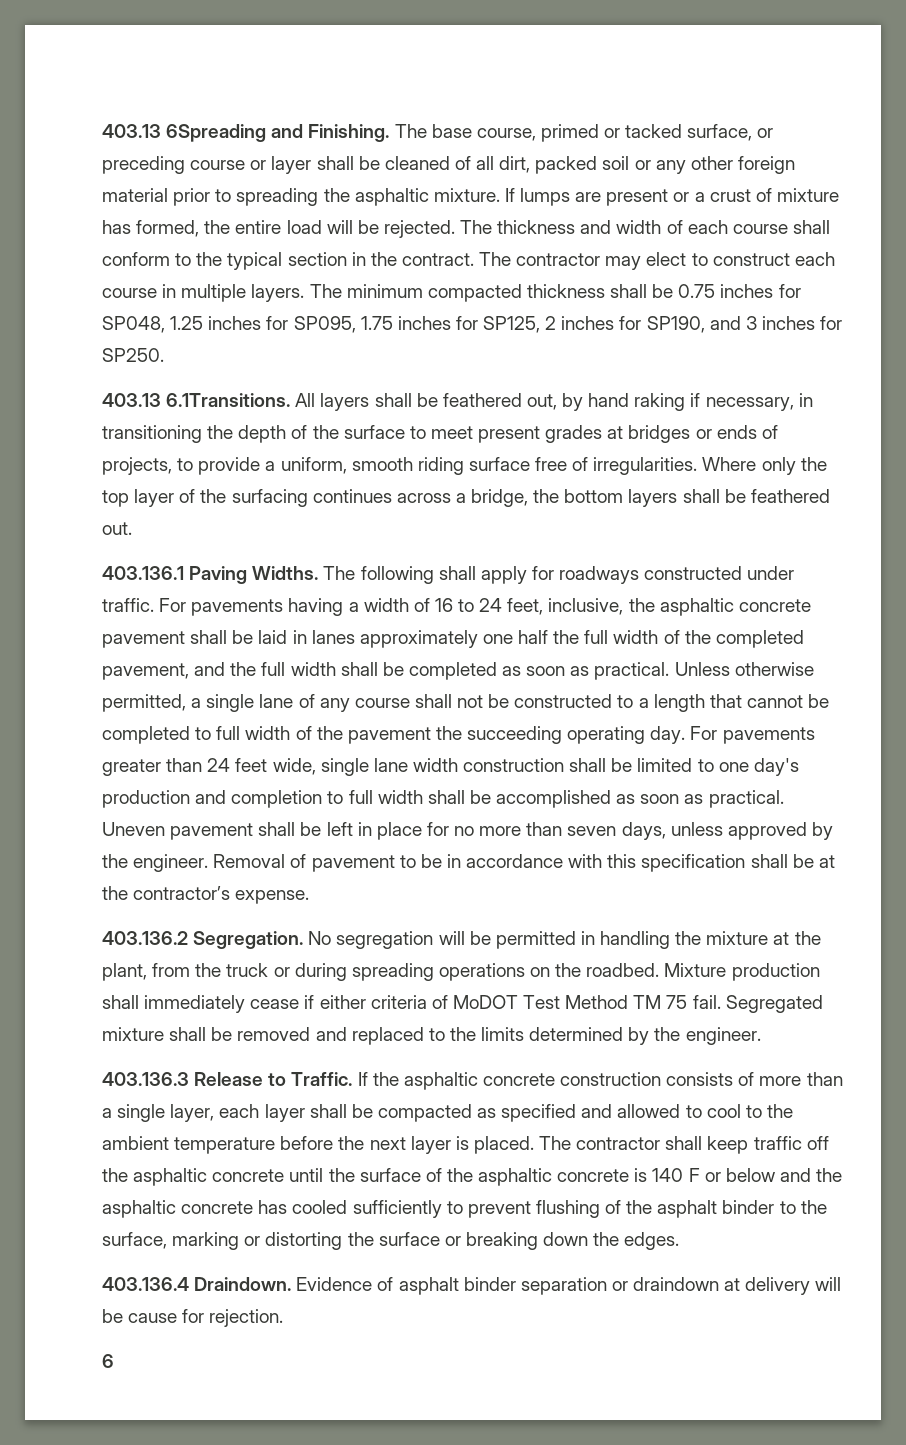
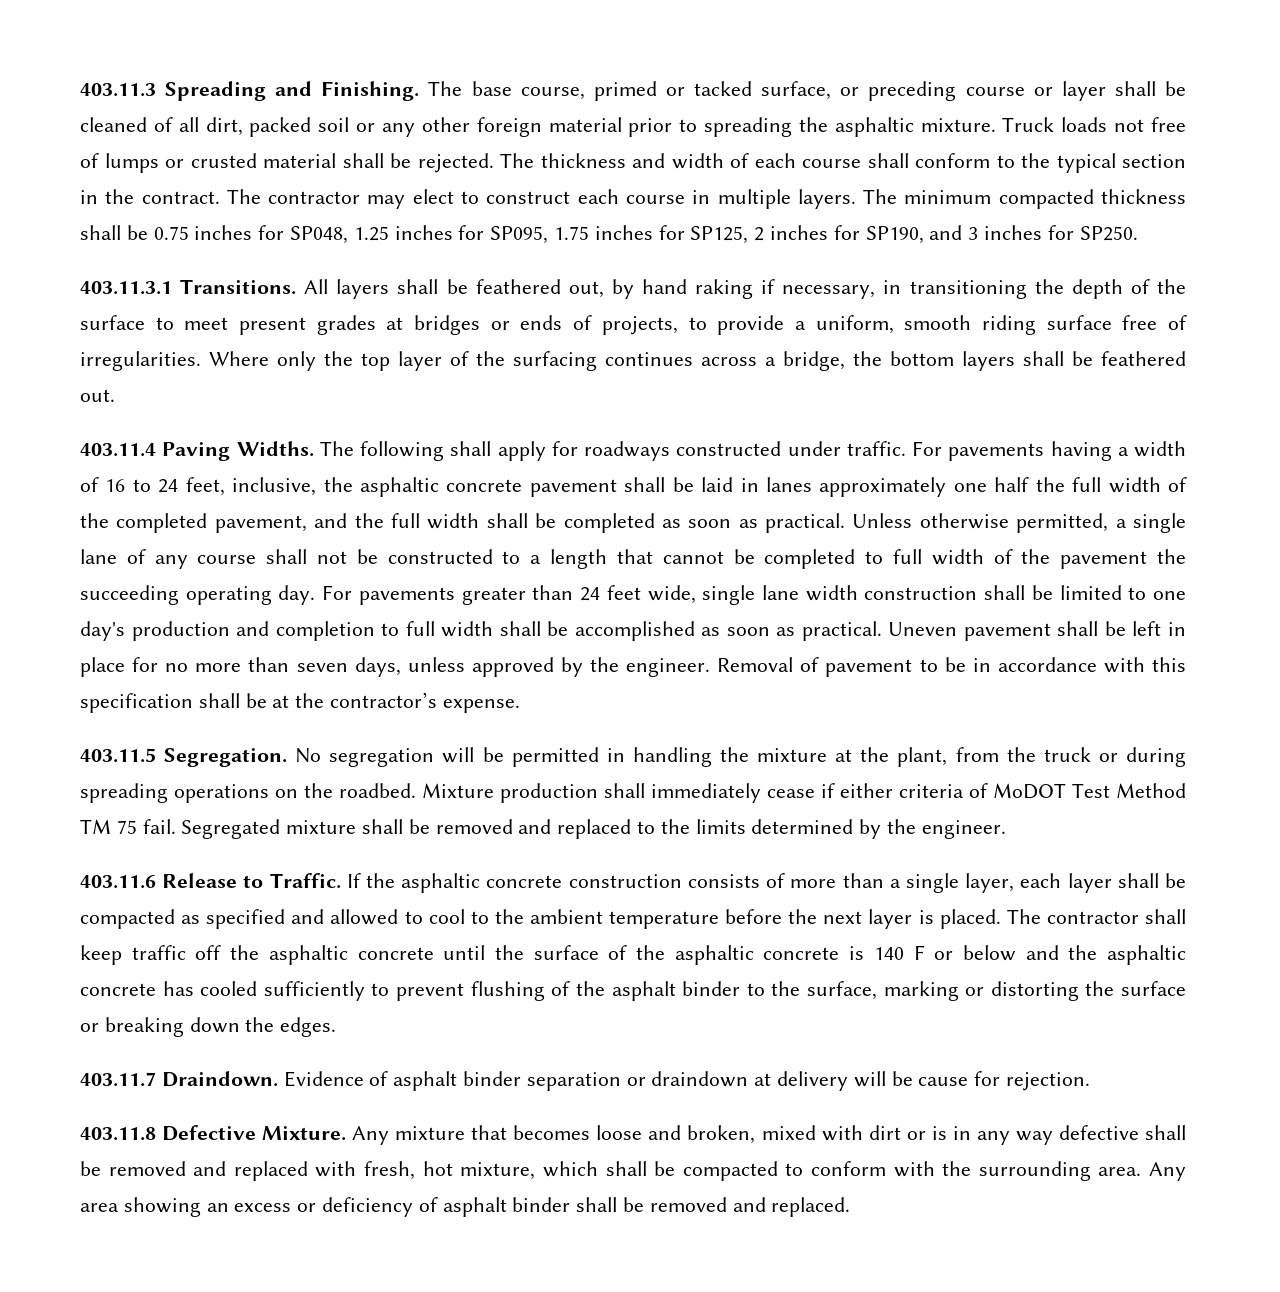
[102,124,267,142] 403.13 6Spreading -> [80,81,267,101] 403.11.3 Spreading
[504,188,839,206] [102,220,353,237] If lumps are present or a crust of mixture has formed, the entire load will -> [1002,117,1186,132] [80,153,384,173] Truck loads not free of lumps or crusted material shall
[102,393,291,407] 403.13 6.1Transitions. -> [80,279,297,295] 403.11.3.1 Transitions.
[102,566,184,580] 403.136.1 -> [80,443,156,457] 403.11.4
[102,931,188,945] 403.136.2 -> [80,748,156,763] 403.11.5
[102,1072,189,1086] 403.136.3 -> [80,875,156,889] 403.11.6
[102,1277,189,1291] 403.136.4 -> [80,1072,156,1087] 403.11.7
[102,1354,114,1368] 6 -> [80,1125,1187,1145] [80,1161,1186,1181] [80,1197,851,1217] 403.11.8 Defective Mixture. Any mixture that becomes loose and broken, mixed with dirt or is in any way defective shall be removed and replaced with fresh, hot mixture, which shall be compacted to conform with the surrounding area. Any area showing an excess or deficiency of asphalt binder shall be removed and replaced.

